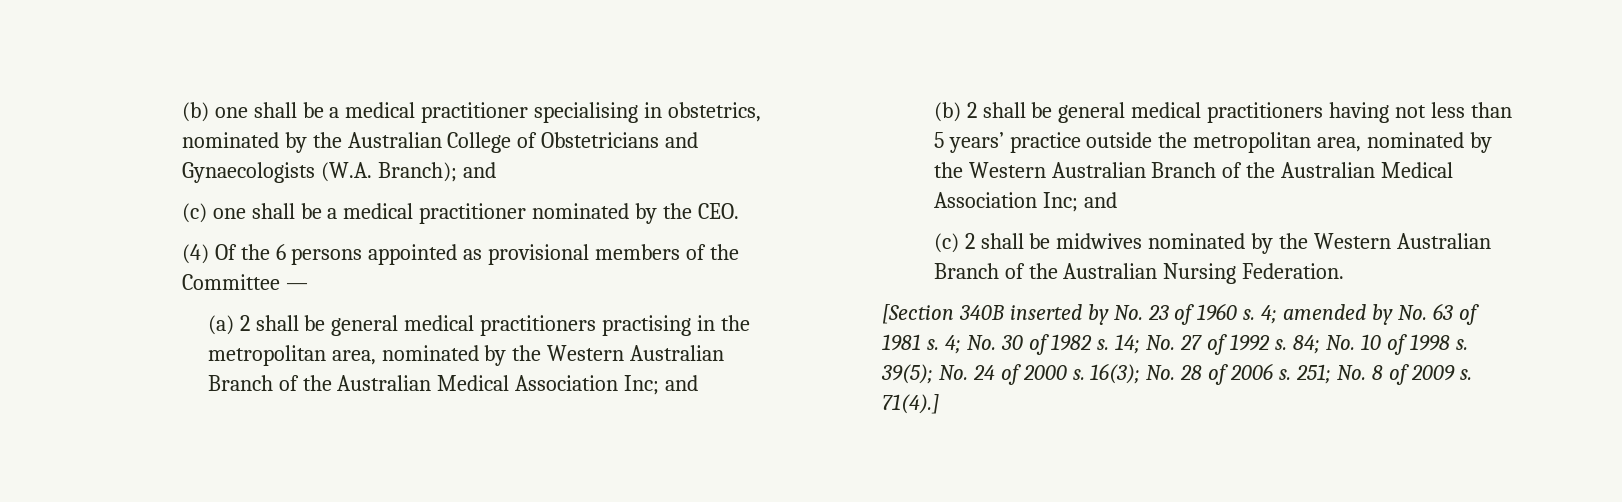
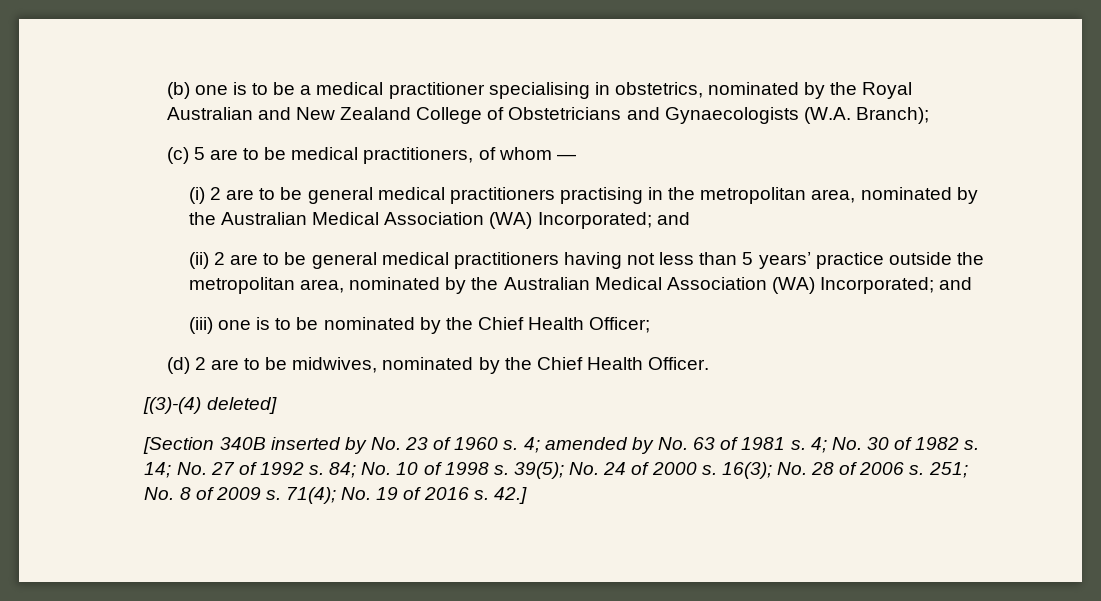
[253,102,297,118] shall -> [232,82,269,95] is to
[347,132,442,148] Australian -> [862,82,913,99] [166,107,412,120] Royal Australian and New Zealand
[462,162,496,178] [181,203,740,224] [181,244,740,265] [181,274,308,290] [207,315,299,335] and // (c) one shall be a medical practitioner nominated by the CEO. // (4) Of the 6 persons appointed as provisional members of the Committee — // (a) 2 shall -> [166,147,576,164] [188,187,276,204] // (c) 5 are to be medical practitioners, of whom — // (i) 2 are to
[547,345,725,361] [207,375,699,395] [933,102,1026,122] Western Australian Branch of the Australian Medical Association Inc; and // (b) 2 shall -> [221,212,690,229] [188,252,280,269] Australian Medical Association (WA) Incorporated; and // (ii) 2 are to
[968,162,1454,178] [933,192,1117,212] [933,233,1492,254] [933,263,1345,284] Western Australian Branch of the Australian Medical Association Inc; and // (c) 2 shall be midwives nominated by the Western Australian Branch of the Australian Nursing Federation. -> [503,277,973,294] [188,317,651,334] [166,357,710,374] [143,397,277,414] Australian Medical Association (WA) Incorporated; and // (iii) one is to be nominated by the Chief Health Officer; // (d) 2 are to be midwives, nominated by the Chief Health Officer. // [(3)-(4) deleted]
[881,394,939,414] 71(4).] -> [286,487,527,504] 71(4); No. 19 of 2016 s. 42.]

